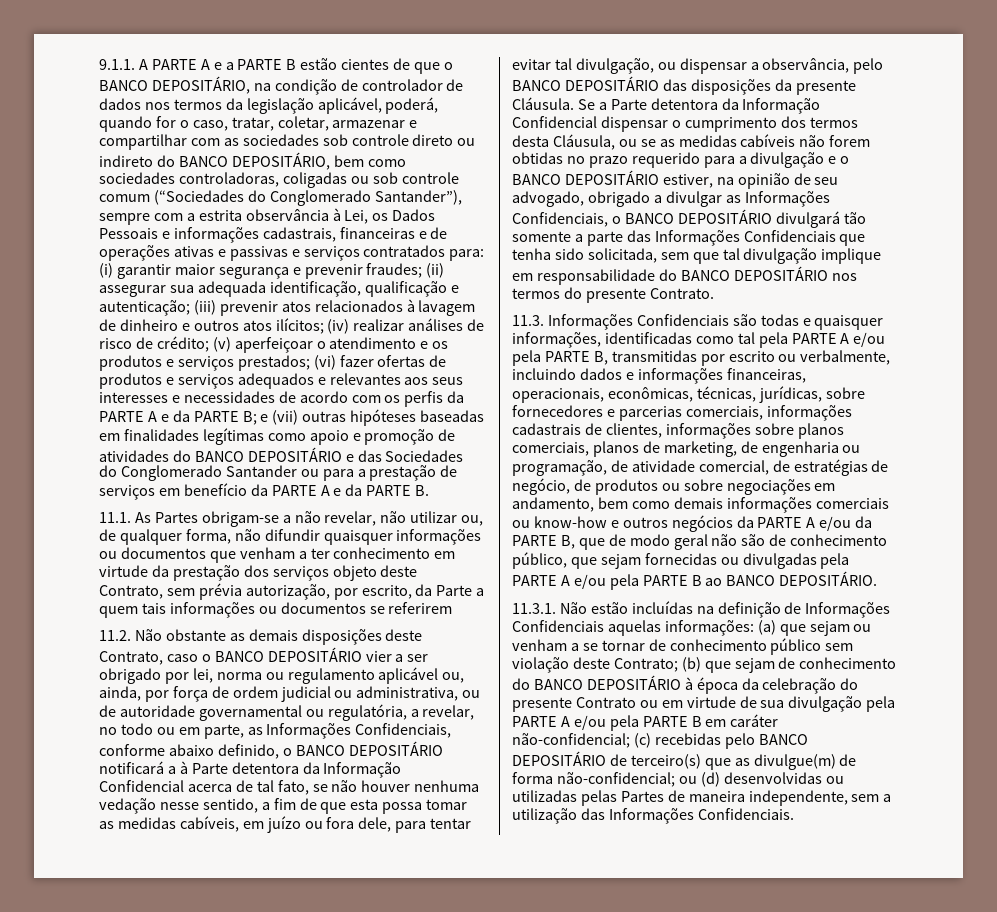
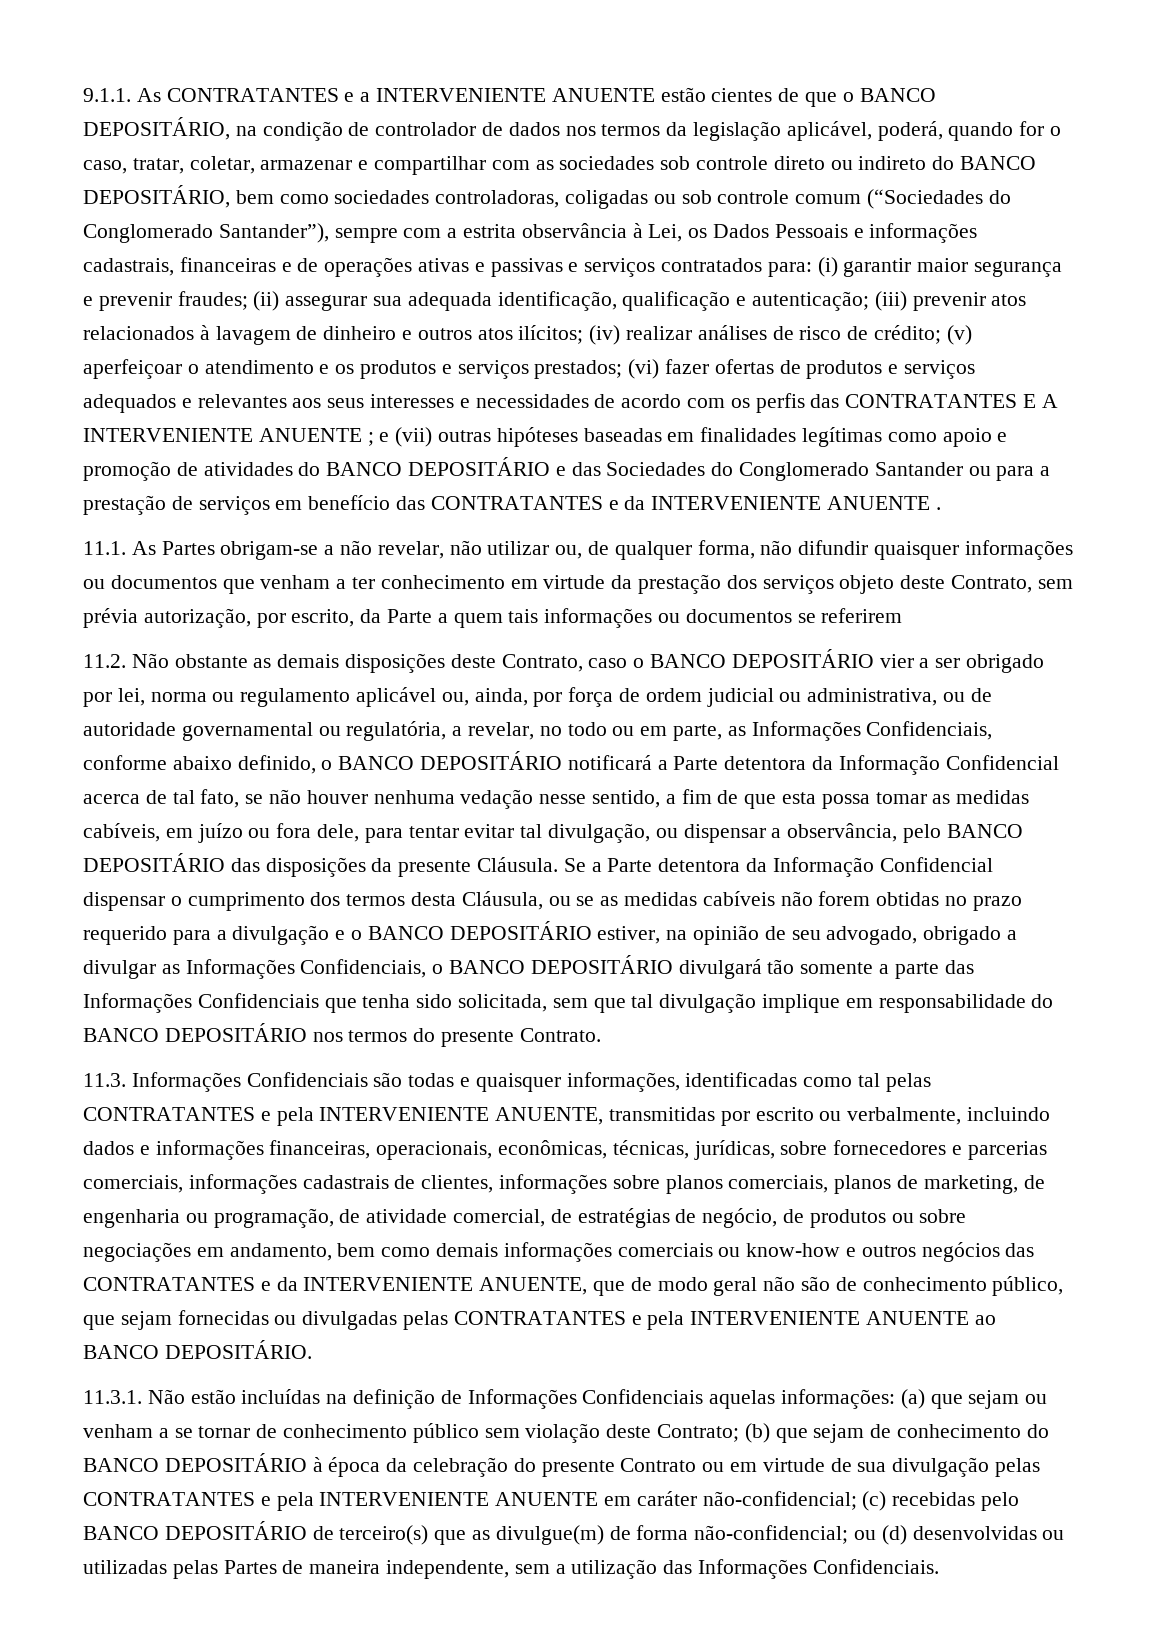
[138,59,297,70] A PARTE A e a PARTE B -> [136,88,655,102] As CONTRATANTES e a INTERVENIENTE ANUENTE
[447,391,465,403] [99,410,257,425] da PARTE A e da PARTE B; -> [810,394,1058,408] [83,428,374,446] das CONTRATANTES E A INTERVENIENTE ANUENTE ;
[250,484,430,496] da PARTE A e da PARTE B. -> [396,496,941,510] das CONTRATANTES e da INTERVENIENTE ANUENTE .
[179,761,188,774] à -> (668, 765) none
[758,332,886,348] [512,350,608,366] pela PARTE A e/ou pela PARTE B, -> [885,1073,931,1092] [83,1107,604,1126] pelas CONTRATANTES e pela INTERVENIENTE ANUENTE,
[736,516,873,531] [512,535,575,549] da PARTE A e/ou da PARTE B, -> [1005,1243,1035,1257] [83,1277,588,1295] das CONTRATANTES e da INTERVENIENTE ANUENTE,
[820,553,850,569] [512,574,702,590] pela PARTE A e/ou pela PARTE B -> [403,1311,970,1330] pelas CONTRATANTES e pela INTERVENIENTE ANUENTE
[866,696,896,712] [512,715,702,731] pela PARTE A e/ou pela PARTE B -> [995,1458,1041,1477] [83,1492,599,1511] pelas CONTRATANTES e pela INTERVENIENTE ANUENTE

